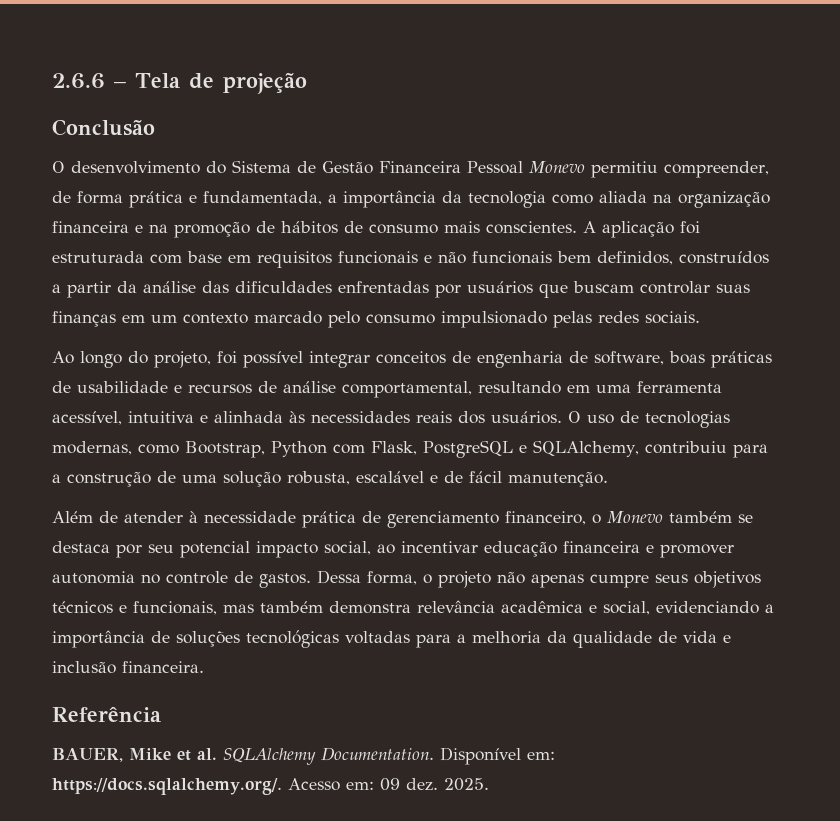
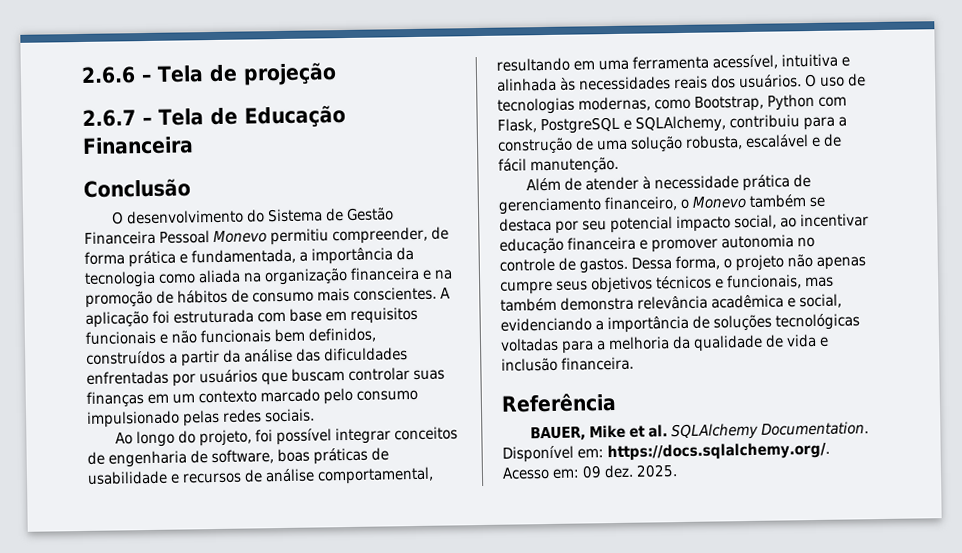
(307, 83) none -> [82,105,346,129] [82,136,194,155] // 2.6.7 – Tela de Educação Financeira

